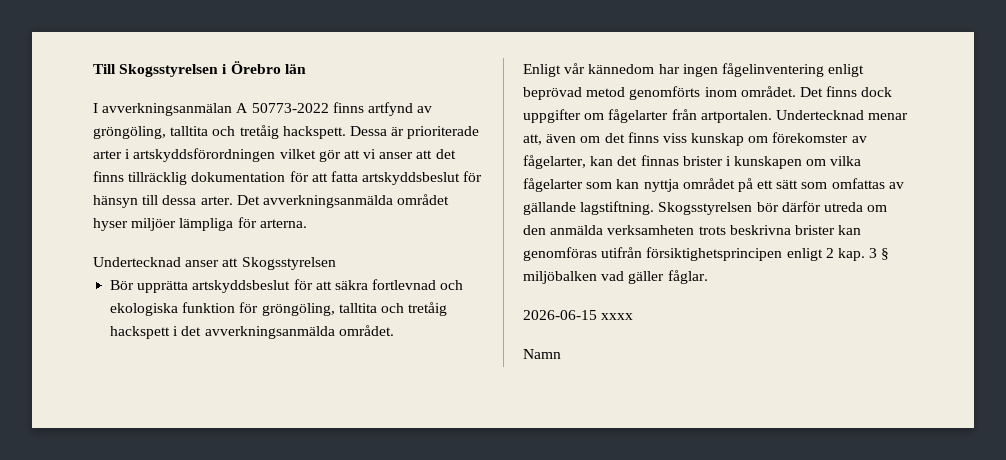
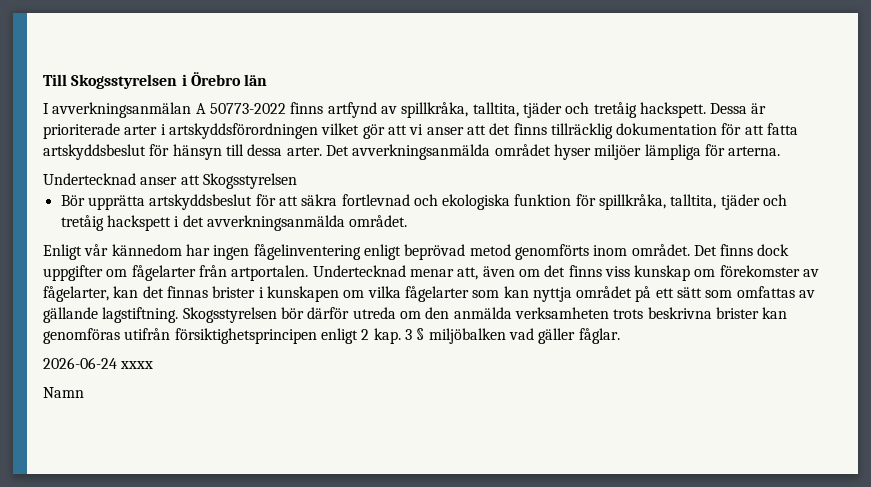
[93,126,209,139] gröngöling, talltita -> [401,102,562,118] spillkråka, talltita, tjäder
[261,303,377,316] gröngöling, talltita -> [599,194,760,210] spillkråka, talltita, tjäder
[523,310,597,320] 2026-06-15 -> [43,357,117,369] 2026-06-24

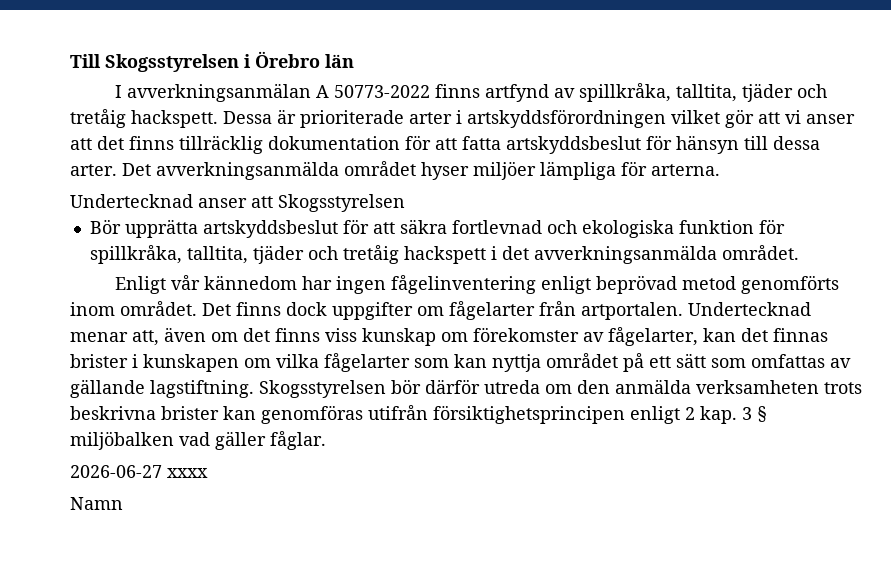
[43,357,117,369] 2026-06-24 -> [70,465,162,478] 2026-06-27

